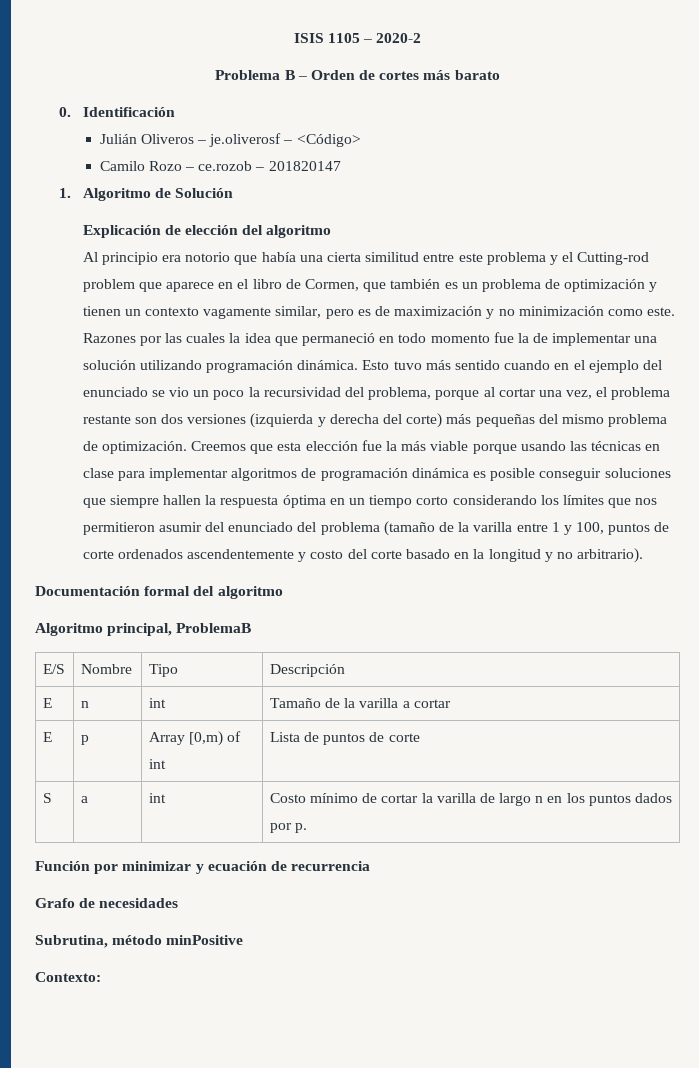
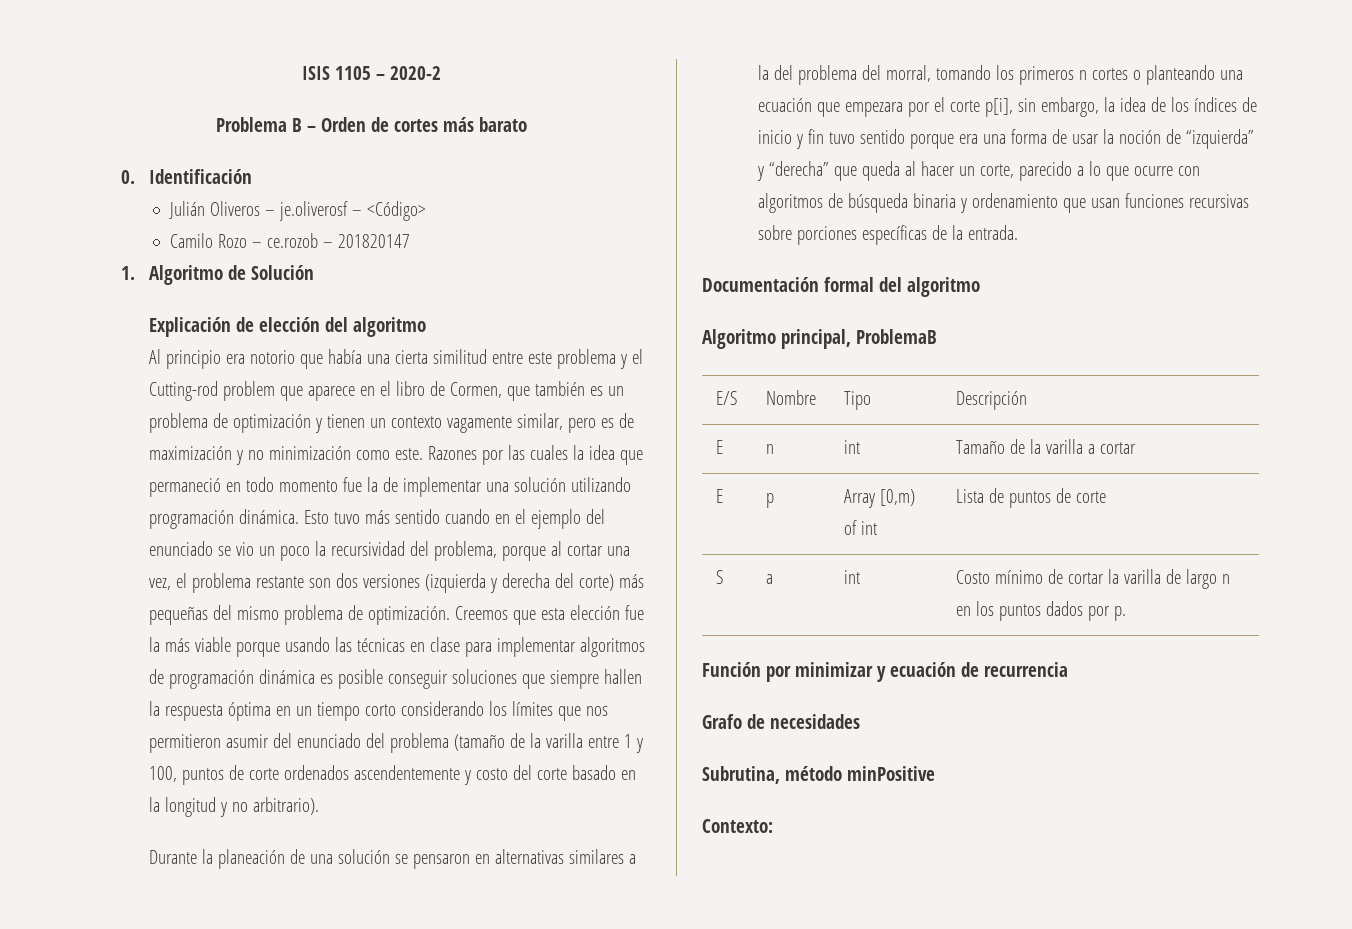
(644, 555) none -> [149,849,637,869] [758,65,1244,85] [758,97,1258,117] [758,129,1255,149] [757,161,1201,181] [758,193,1250,213] [758,225,1019,245] // Durante la planeación de una solución se pensaron en alternativas similares a la del problema del morral, tomando los primeros n cortes o planteando una ecuación que empezara por el corte p[i], sin embargo, la idea de los índices de inicio y fin tuvo sentido porque era una forma de usar la noción de “izquierda” y “derecha” que queda al hacer un corte, parecido a lo que ocurre con algoritmos de búsqueda binaria y ordenamiento que usan funciones recursivas sobre porciones específicas de la entrada.

